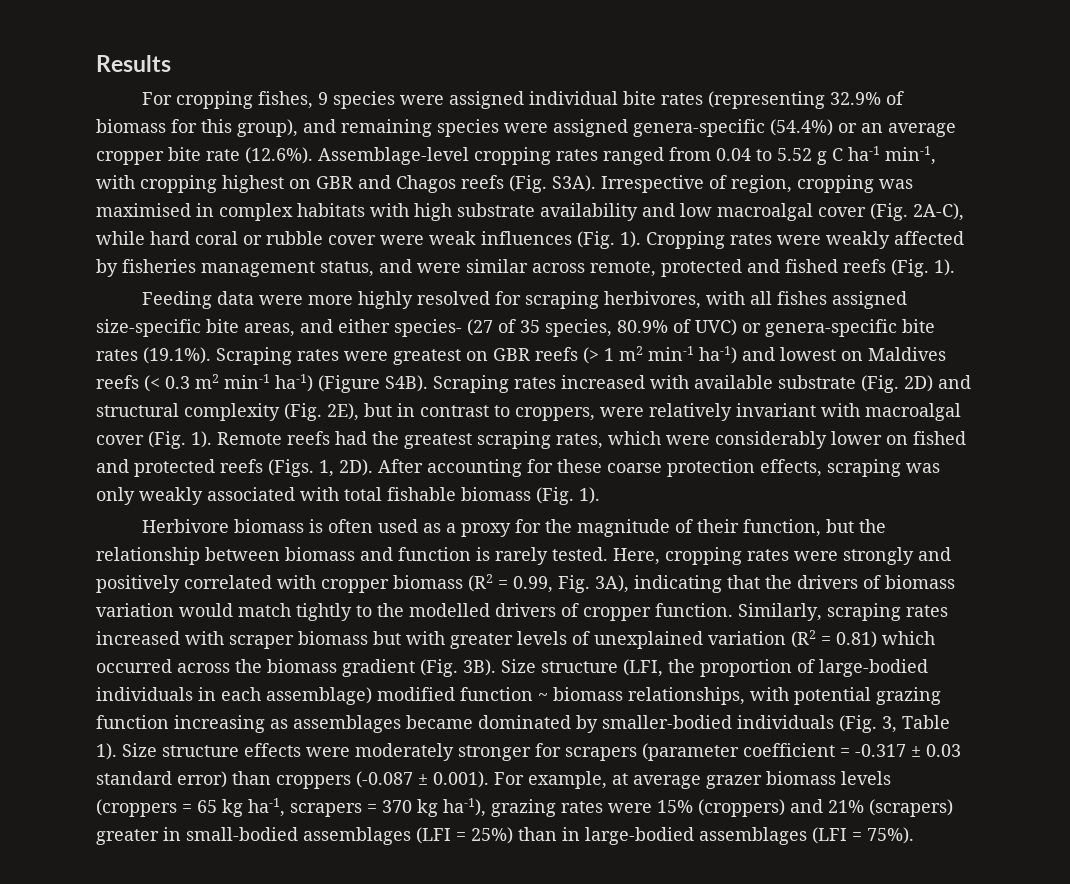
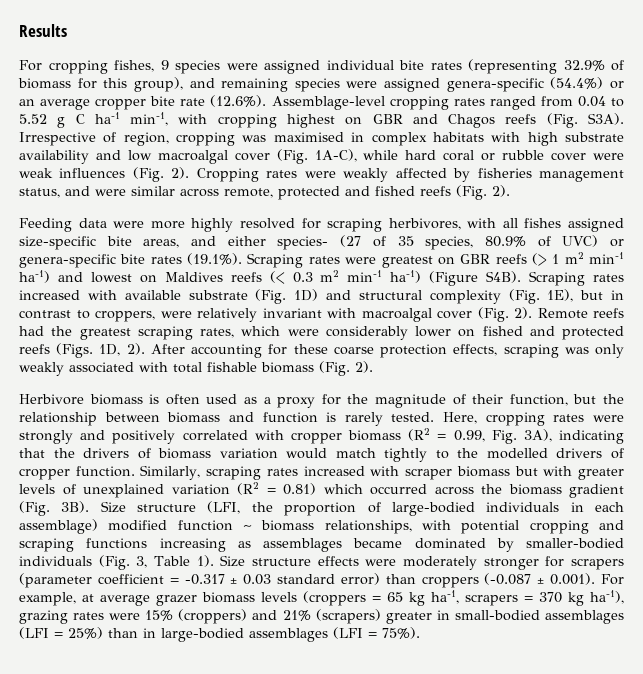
[913,203,964,221] 2A-C), -> [314,149,357,162] 1A-C),
[620,231,641,248] 1). -> [171,167,190,179] 2).
[934,259,955,276] 1). -> [492,185,510,197] 2).
[904,375,933,392] 2D) -> [294,289,319,301] 1D)
[327,403,359,421] 2E), -> [547,289,574,302] 1E),
[191,431,212,448] 1). -> [514,307,532,319] 2).
[319,459,373,477] 1, 2D). -> [99,343,145,356] 1D, 2).
[579,487,600,504] 1). -> [355,361,373,373] 2).
[876,687,941,705] [96,715,169,729] grazing function -> [529,520,624,534] [19,538,148,552] cropping and scraping functions

